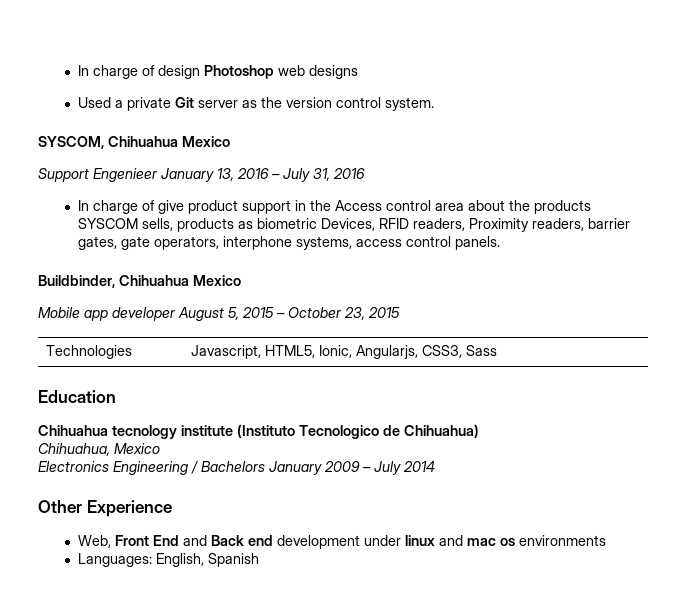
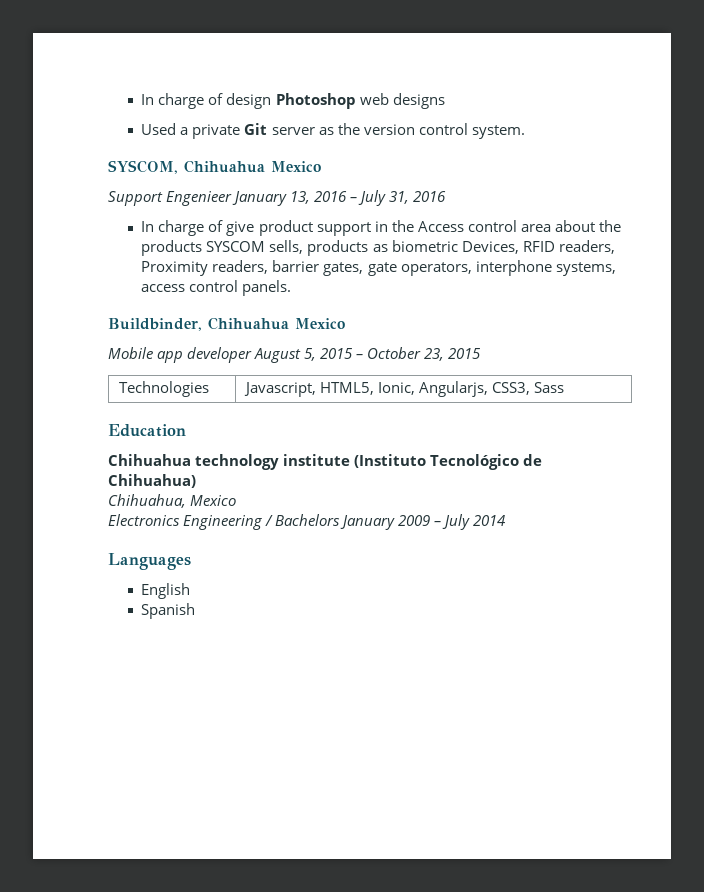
[112,425,177,439] tecnology -> [195,454,280,470] technology
[299,425,379,439] Tecnologico -> [430,454,520,470] Tecnológico
[38,500,172,517] [77,535,606,549] [77,553,204,567] Other Experience // Web, Front End and Back end development under linux and mac os environments // Languages: English, -> [108,553,191,570] [141,583,191,599] Languages // English //

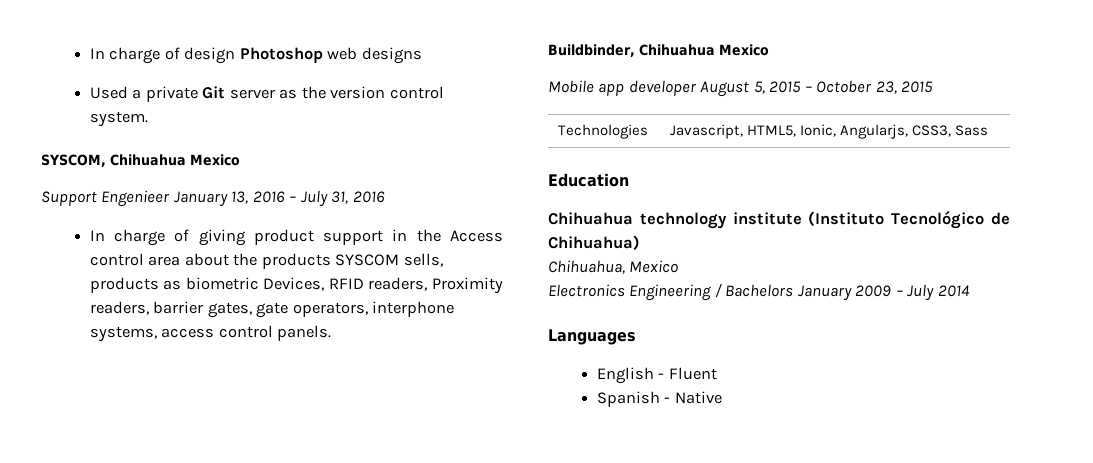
[226,221,255,236] give -> [198,229,246,246] giving
(191, 591) none -> [658,367,717,380] - Fluent
(196, 611) none -> [664,391,722,404] - Native

